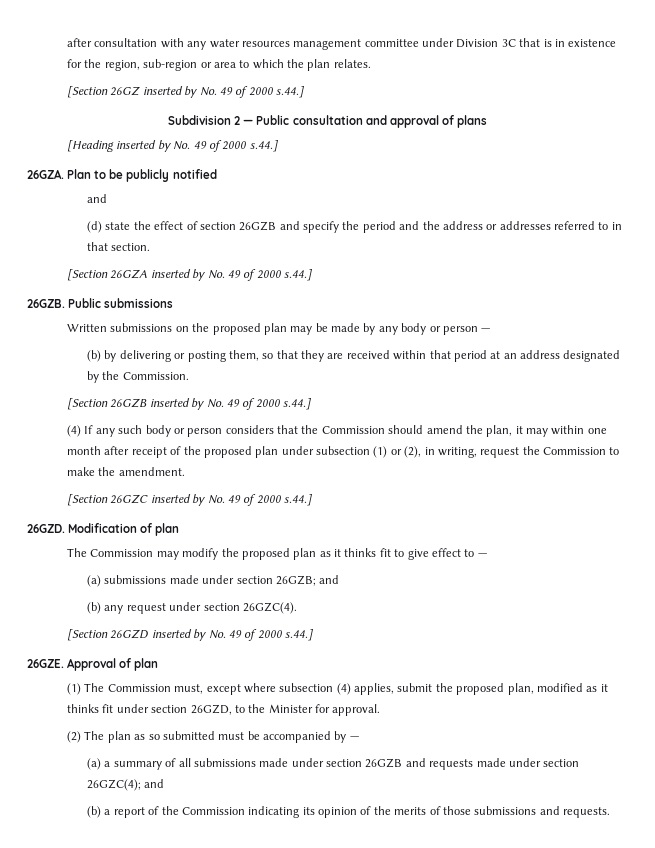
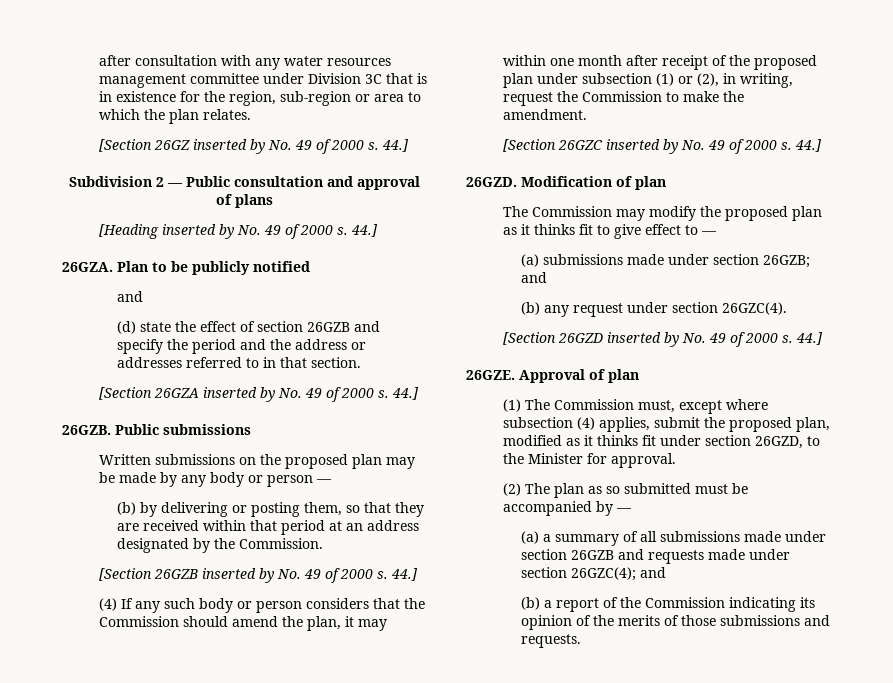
[276,86,305,98] s.44.] -> [367,139,409,152] s. 44.]
[249,140,278,152] s.44.] -> [336,224,378,237] s. 44.]
[284,269,313,281] s.44.] -> [377,387,419,400] s. 44.]
[283,398,312,410] s.44.] -> [376,568,418,581] s. 44.]
[284,494,313,506] s.44.] -> [780,139,822,152] s. 44.]
[285,629,314,641] s.44.] -> [781,332,823,345] s. 44.]

